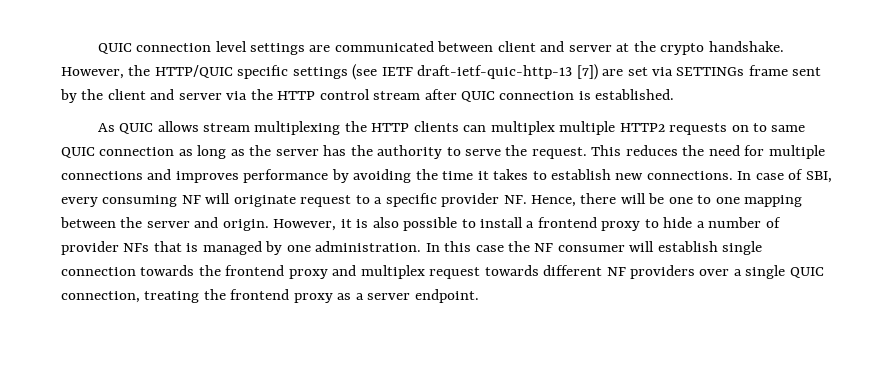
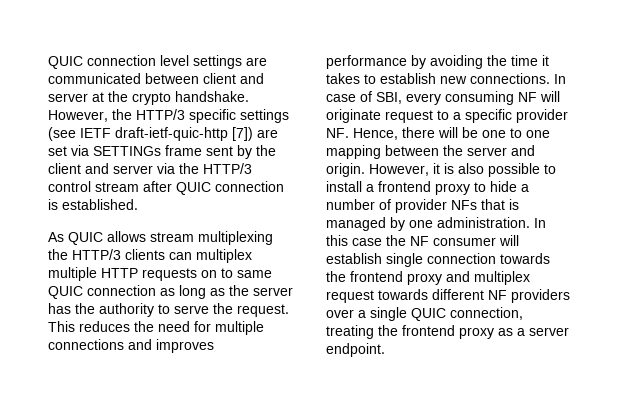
[154,65,233,78] HTTP/QUIC -> [136,109,185,120] HTTP/3
[417,65,573,79] draft-ietf-quic-http-13 -> [115,127,228,141] draft-ietf-quic-http
[277,91,316,100] HTTP -> [203,163,252,174] HTTP/3
[371,123,410,132] HTTP -> [72,249,121,260] HTTP/3
[619,123,665,132] HTTP2 -> [101,268,138,278] HTTP

